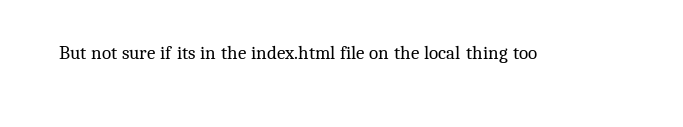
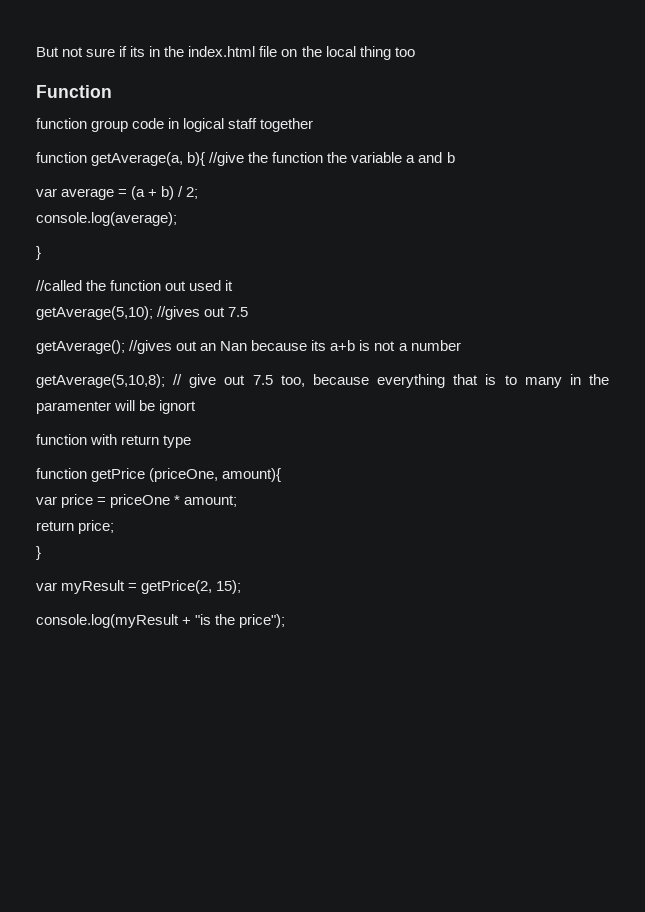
(537, 53) none -> [36,85,112,98] [36,118,314,132] [36,152,455,166] [36,186,199,200] [36,212,177,226] [36,246,41,260] [36,280,234,291] [36,306,249,320] [36,340,461,354] [36,374,609,388] [36,400,197,414] [36,434,192,448] [36,468,282,482] [36,494,238,508] [36,520,115,534] [36,546,41,560] [36,580,242,594] [36,614,286,628] // Function // function group code in logical staff together // function getAverage(a, b){ //give the function the variable a and b // var average = (a + b) / 2; // console.log(average); // } // //called the function out used it // getAverage(5,10); //gives out 7.5 // getAverage(); //gives out an Nan because its a+b is not a number // getAverage(5,10,8); // give out 7.5 too, because everything that is to many in the paramenter will be ignort // function with return type // function getPrice (priceOne, amount){ // var price = priceOne * amount; // return price; // } // var myResult = getPrice(2, 15); // console.log(myResult + "is the price");

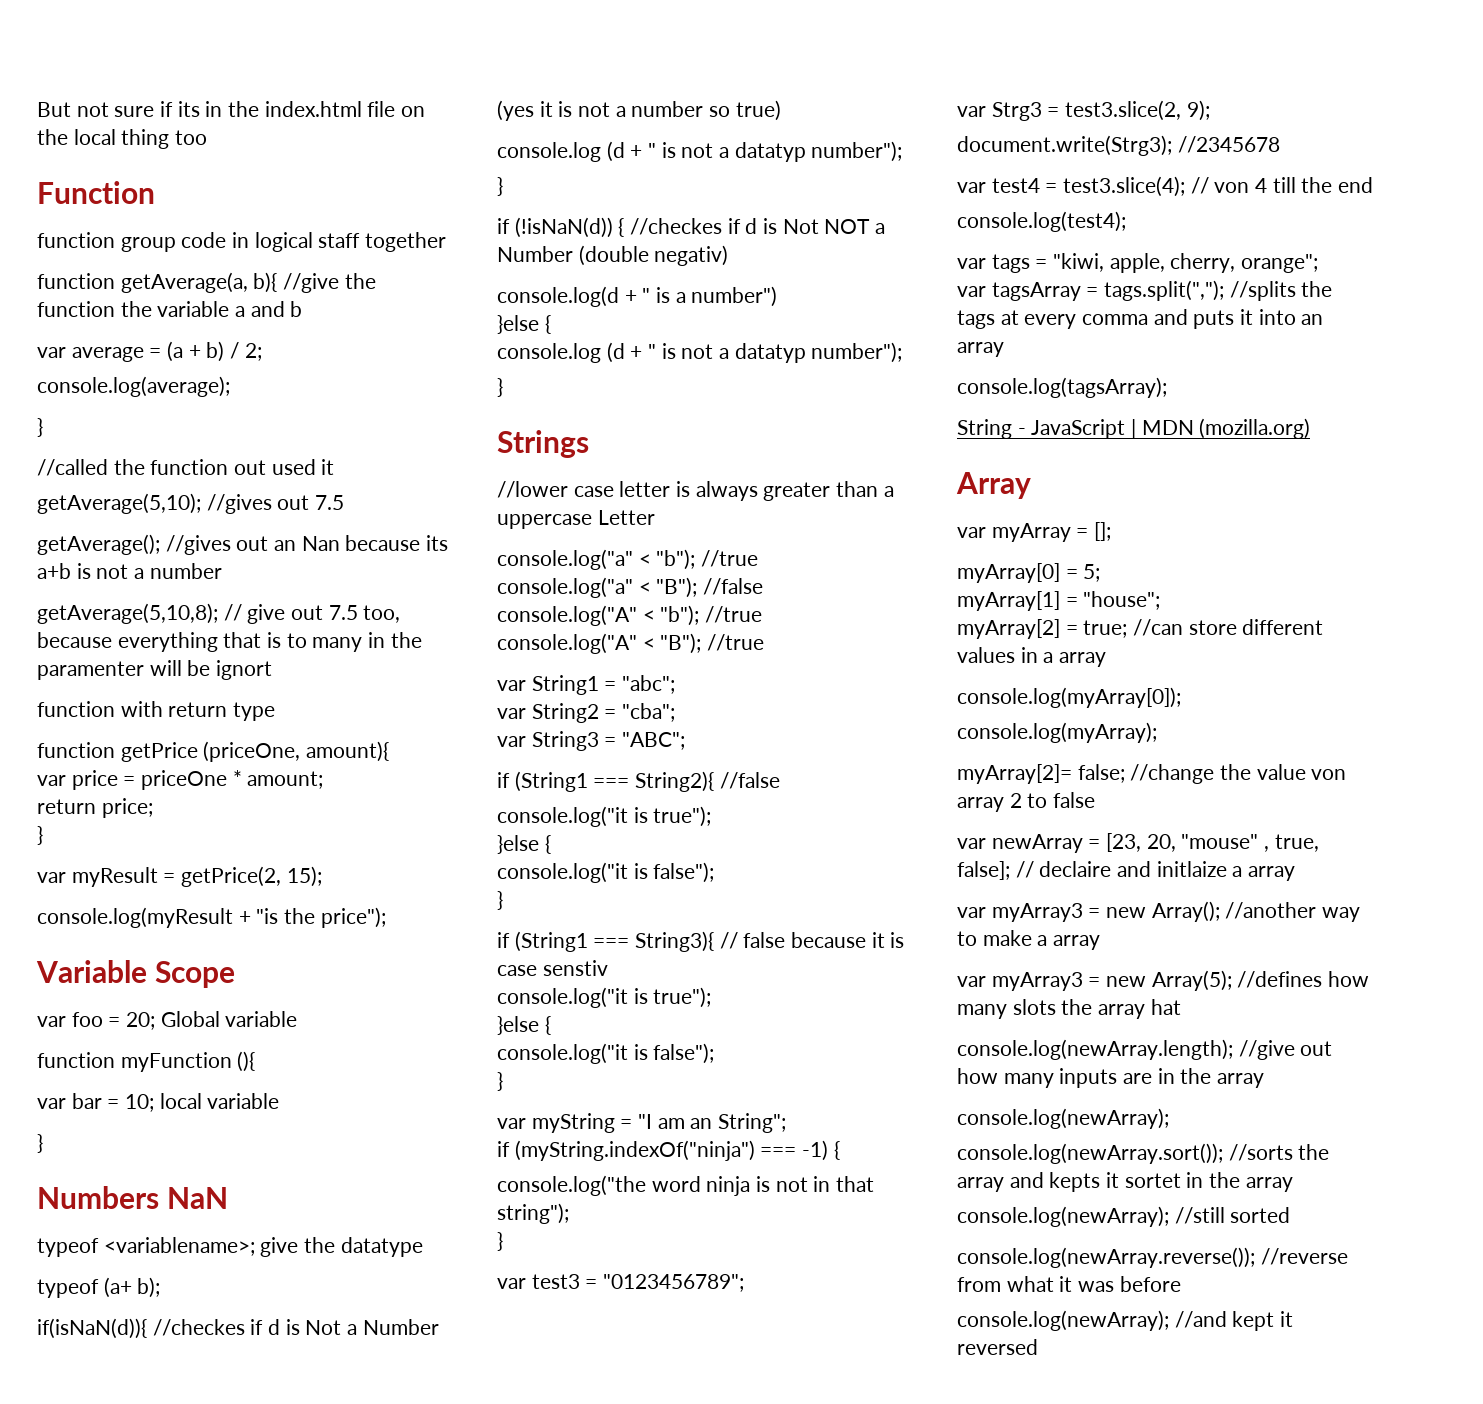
(286, 621) none -> [36,960,235,988] [37,1011,298,1030] [37,1051,256,1072] [37,1093,280,1112] [37,1134,43,1153] [37,1186,228,1209] [37,1237,423,1257] [37,1277,161,1298] [37,1318,439,1339] [497,100,781,121] [497,141,903,162] [497,177,503,196] [497,217,886,238] [497,245,729,266] [497,286,778,307] [497,315,551,334] [497,342,903,363] [497,378,503,397] [497,430,589,458] [497,481,894,501] [497,510,655,529] [497,549,759,570] [497,577,764,598] [497,605,763,626] [497,633,765,654] [497,675,676,695] [497,703,676,723] [497,731,686,751] [497,771,780,792] [497,806,712,827] [497,835,551,854] [497,862,715,883] [497,891,503,910] [497,931,905,952] [497,960,608,976] [497,987,712,1008] [497,1016,551,1035] [497,1043,715,1064] [497,1072,503,1091] [497,1113,787,1133] [497,1140,840,1161] [497,1175,875,1196] [497,1203,569,1224] [497,1232,503,1251] [497,1274,745,1292] [957,100,1210,121] [957,135,1280,156] [957,176,1374,197] [957,211,1126,232] [957,253,1319,273] [957,280,1333,301] [957,309,1324,329] [957,342,1004,357] [957,377,1167,398] [957,418,1311,439] [956,472,1031,499] [957,522,1112,542] [957,563,1101,583] [957,591,1161,611] [957,619,1324,639] [957,647,1107,667] [957,687,1181,708] [957,722,1157,743] [957,764,1347,784] [957,792,1096,812] [957,833,1319,853] [957,861,1296,881] [957,901,1361,922] [957,930,1101,950] [957,970,1370,991] [957,999,1181,1019] [957,1039,1333,1060] [957,1068,1265,1088] [957,1108,1169,1129] [957,1143,1330,1164] [957,1172,1293,1192] [957,1206,1291,1227] [957,1247,1348,1268] [957,1276,1181,1292] [957,1310,1294,1331] [957,1339,1038,1355] // Variable Scope // var foo = 20; Global variable // function myFunction (){ // var bar = 10; local variable // } // Numbers NaN // typeof <variablename>; give the datatype // typeof (a+ b); // if(isNaN(d)){ //checkes if d is Not a Number (yes it is not a number so true) // console.log (d + " is not a datatyp number"); // } // if (!isNaN(d)) { //checkes if d is Not NOT a Number (double negativ) // console.log(d + " is a number") // }else { // console.log (d + " is not a datatyp number"); // } // Strings // //lower case letter is always greater than a uppercase Letter // console.log("a" < "b"); //true // console.log("a" < "B"); //false // console.log("A" < "b"); //true // console.log("A" < "B"); //true // var String1 = "abc"; // var String2 = "cba"; // var String3 = "ABC"; // if (String1 === String2){ //false // console.log("it is true"); // }else { // console.log("it is false"); // } // if (String1 === String3){ // false because it is case senstiv // console.log("it is true"); // }else { // console.log("it is false"); // } // var myString = "I am an String"; // if (myString.indexOf("ninja") === -1) { // console.log("the word ninja is not in that string"); // } // var test3 = "0123456789"; // var Strg3 = test3.slice(2, 9); // document.write(Strg3); //2345678 // var test4 = test3.slice(4); // von 4 till the end // console.log(test4); // var tags = "kiwi, apple, cherry, orange"; // var tagsArray = tags.split(","); //splits the tags at every comma and puts it into an array // console.log(tagsArray); // String - JavaScript | MDN (mozilla.org) // Array // var myArray = []; // myArray[0] = 5; // myArray[1] = "house"; // myArray[2] = true; //can store different values in a array // console.log(myArray[0]); // console.log(myArray); // myArray[2]= false; //change the value von array 2 to false // var newArray = [23, 20, "mouse" , true, false]; // declaire and initlaize a array // var myArray3 = new Array(); //another way to make a array // var myArray3 = new Array(5); //defines how many slots the array hat // console.log(newArray.length); //give out how many inputs are in the array // console.log(newArray); // console.log(newArray.sort()); //sorts the array and kepts it sortet in the array // console.log(newArray); //still sorted // console.log(newArray.reverse()); //reverse from what it was before // console.log(newArray); //and kept it reversed

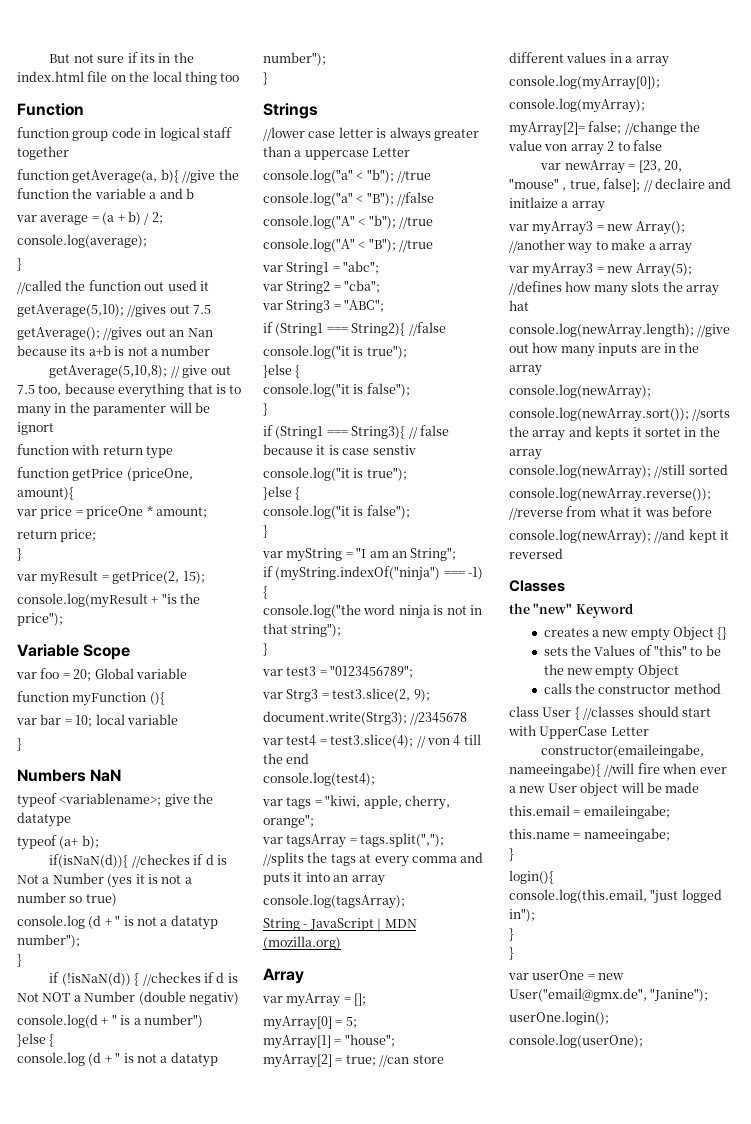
(1038, 1347) none -> [509,580,565,592] [509,603,633,618] [543,626,728,641] [543,645,721,656] [543,664,679,679] [543,683,721,694] [509,706,711,720] [508,725,649,739] [541,744,705,758] [509,763,727,777] [509,782,700,797] [509,805,670,819] [509,828,670,842] [509,848,514,861] [509,870,554,884] [509,889,722,904] [509,908,535,922] [509,928,514,941] [509,947,514,960] [508,970,625,980] [509,988,709,1002] [509,1011,609,1025] [509,1034,643,1048] // Classes // the "new" Keyword // creates a new empty Object {} // sets the Values of "this" to be the new empty Object // calls the constructor method // class User { //classes should start with UpperCase Letter // constructor(emaileingabe, nameeingabe){ //will fire when ever a new User object will be made // this.email = emaileingabe; // this.name = nameeingabe; // } // login(){ // console.log(this.email, "just logged in"); // } // } // var userOne = new User("email@gmx.de", "Janine"); // userOne.login(); // console.log(userOne);

